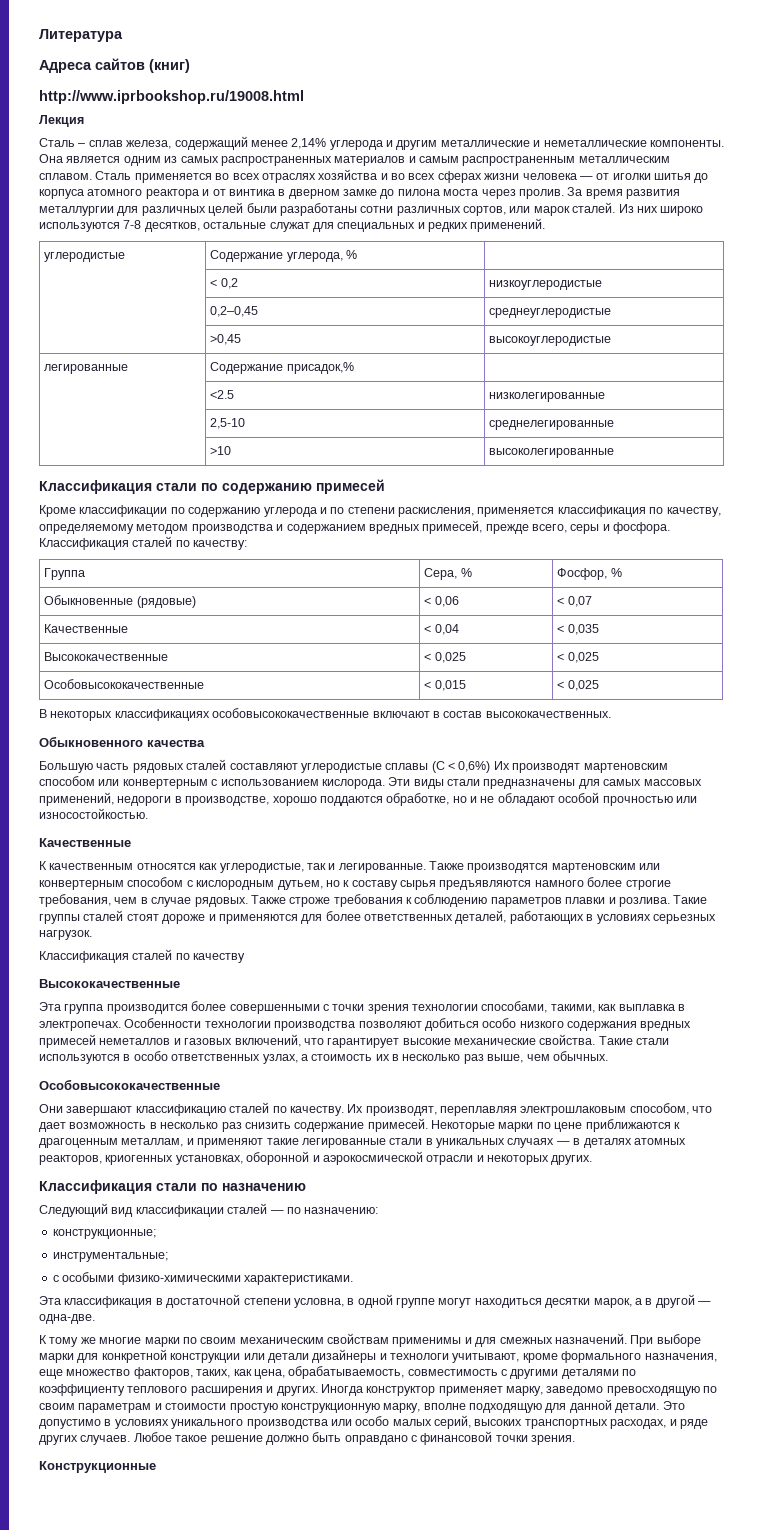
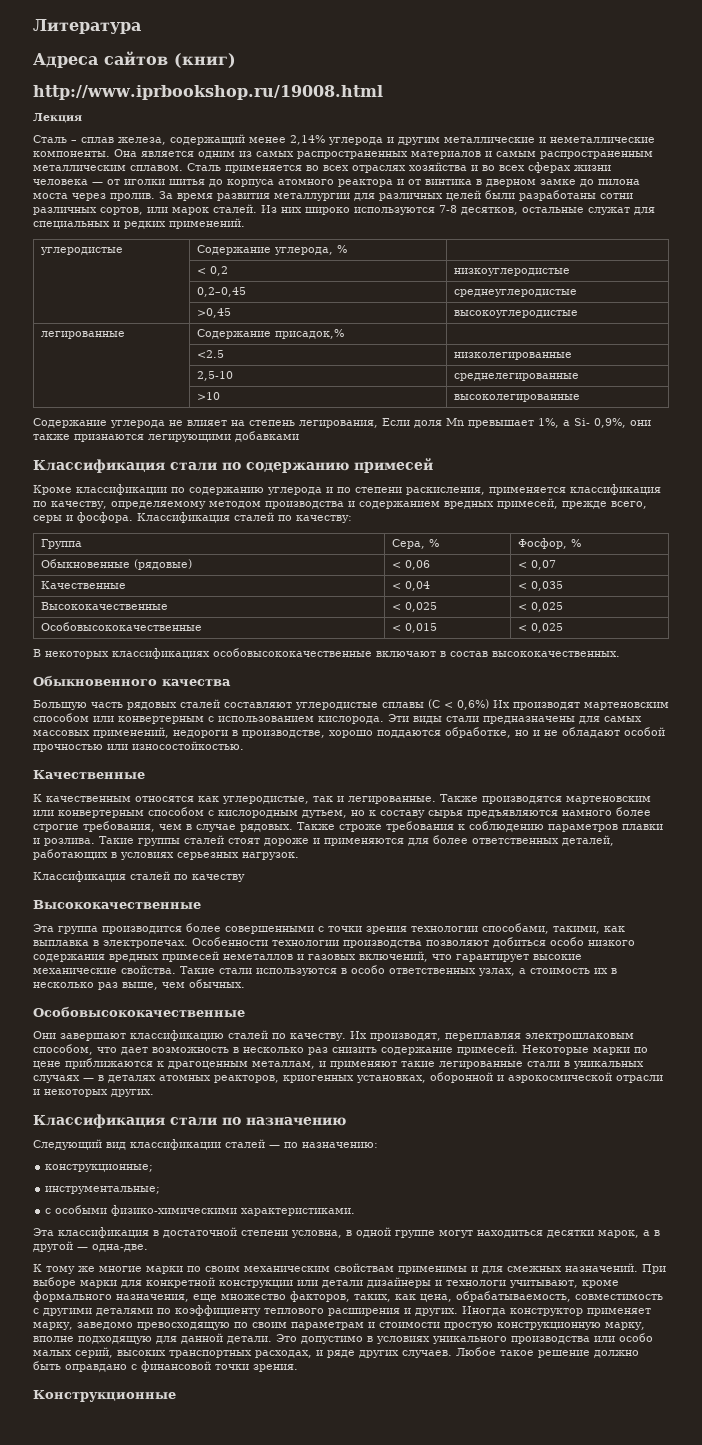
(615, 453) none -> [33,418,651,428] [33,431,299,442] // Содержание углерода не влияет на степень легирования, Если доля Mn превышает 1%, а Si- 0,9%, они также признаются легирующими добавками

